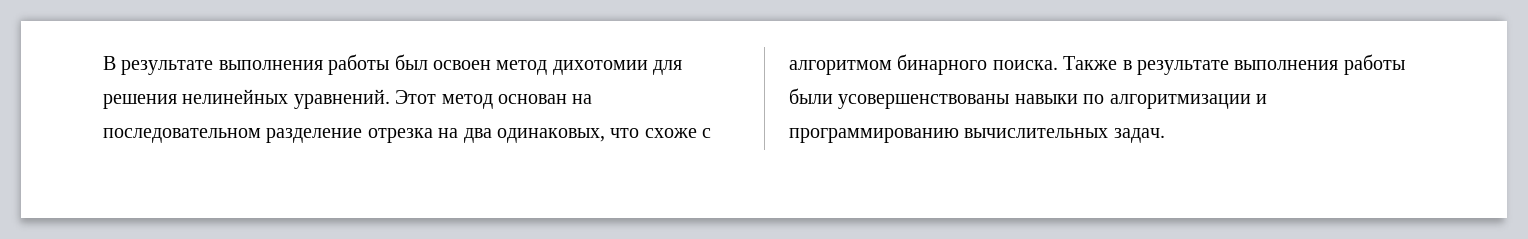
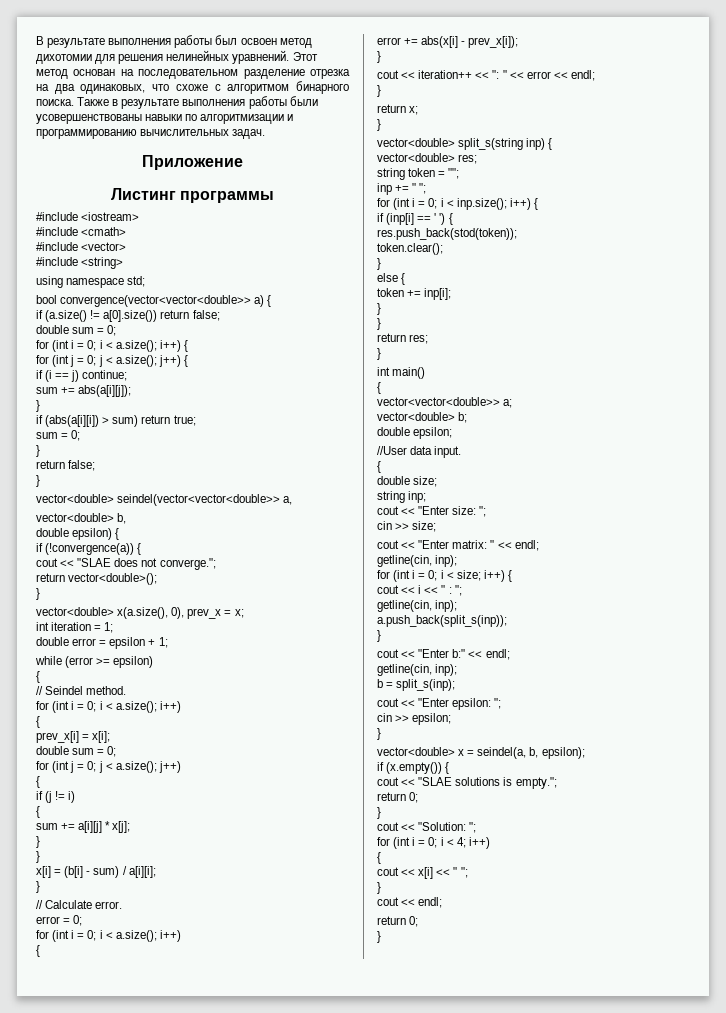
(1165, 135) none -> [142,155,243,170] [110,188,275,203] [36,212,140,221] [36,227,127,236] [36,242,127,251] [36,257,124,269] [36,276,146,288] [36,295,272,307] [36,310,220,322] [36,325,117,336] [36,340,188,352] [36,355,188,367] [36,370,128,382] [36,385,132,397] [36,400,40,412] [36,415,196,427] [36,430,81,441] [36,445,40,457] [36,460,96,471] [36,475,40,487] [36,494,293,506] [36,513,127,524] [36,528,120,540] [36,543,142,555] [36,558,216,570] [36,573,158,585] [36,588,40,600] [36,607,244,619] [36,622,114,633] [36,637,168,649] [35,656,154,668] [36,671,40,683] [36,686,127,695] [36,701,181,713] [36,716,40,728] [36,731,111,743] [36,746,117,757] [36,761,181,773] [36,776,40,788] [36,791,76,803] [36,806,40,818] [36,821,131,833] [36,836,40,848] [36,851,40,863] [36,866,156,878] [36,881,40,893] [36,900,123,909] [36,915,83,926] [36,930,181,942] [36,945,40,957] [377,36,519,48] [377,51,381,63] [377,70,595,81] [377,85,381,97] [377,104,419,115] [377,119,381,131] [377,138,553,150] [377,153,478,164] [377,168,460,180] [377,183,427,195] [377,198,538,210] [377,213,453,225] [377,228,517,240] [377,243,443,255] [377,258,381,270] [377,273,406,285] [377,288,452,300] [377,303,381,315] [377,318,381,330] [377,333,429,344] [377,348,381,360] [377,367,426,379] [377,382,381,394] [377,397,513,408] [377,412,468,423] [377,427,453,439] [377,446,462,458] [377,461,381,473] [377,476,438,487] [377,491,427,503] [377,506,487,517] [377,521,437,532] [377,540,539,551] [377,555,458,567] [377,570,512,582] [377,585,462,596] [377,600,458,612] [377,615,507,627] [377,630,381,642] [377,649,510,660] [377,664,458,676] [377,679,456,691] [377,698,502,710] [377,713,452,725] [377,728,381,740] [377,747,585,759] [377,762,450,774] [377,777,557,789] [377,792,419,803] [377,807,381,819] [377,822,477,833] [377,837,490,849] [377,852,381,864] [377,867,468,879] [377,882,381,894] [377,897,443,908] [377,916,419,927] [377,931,381,943] // Приложение // Листинг программы // #include <iostream> // #include <cmath> // #include <vector> // #include <string> // using namespace std; // bool convergence(vector<vector<double>> a) { // if (a.size() != a[0].size()) return false; // double sum = 0; // for (int i = 0; i < a.size(); i++) { // for (int j = 0; j < a.size(); j++) { // if (i == j) continue; // sum += abs(a[i][j]); // } // if (abs(a[i][i]) > sum) return true; // sum = 0; // } // return false; // } // vector<double> seindel(vector<vector<double>> a, // vector<double> b, // double epsilon) { // if (!convergence(a)) { // cout << "SLAE does not converge."; // return vector<double>(); // } // vector<double> x(a.size(), 0), prev_x = x; // int iteration = 1; // double error = epsilon + 1; // while (error >= epsilon) // { // // Seindel method. // for (int i = 0; i < a.size(); i++) // { // prev_x[i] = x[i]; // double sum = 0; // for (int j = 0; j < a.size(); j++) // { // if (j != i) // { // sum += a[i][j] * x[j]; // } // } // x[i] = (b[i] - sum) / a[i][i]; // } // // Calculate error. // error = 0; // for (int i = 0; i < a.size(); i++) // { // error += abs(x[i] - prev_x[i]); // } // cout << iteration++ << ": " << error << endl; // } // return x; // } // vector<double> split_s(string inp) { // vector<double> res; // string token = ""; // inp += " "; // for (int i = 0; i < inp.size(); i++) { // if (inp[i] == ' ') { // res.push_back(stod(token)); // token.clear(); // } // else { // token += inp[i]; // } // } // return res; // } // int main() // { // vector<vector<double>> a; // vector<double> b; // double epsilon; // //User data input. // { // double size; // string inp; // cout << "Enter size: "; // cin >> size; // cout << "Enter matrix: " << endl; // getline(cin, inp); // for (int i = 0; i < size; i++) { // cout << i << " : "; // getline(cin, inp); // a.push_back(split_s(inp)); // } // cout << "Enter b:" << endl; // getline(cin, inp); // b = split_s(inp); // cout << "Enter epsilon: "; // cin >> epsilon; // } // vector<double> x = seindel(a, b, epsilon); // if (x.empty()) { // cout << "SLAE solutions is empty."; // return 0; // } // cout << "Solution: "; // for (int i = 0; i < 4; i++) // { // cout << x[i] << " "; // } // cout << endl; // return 0; // }

